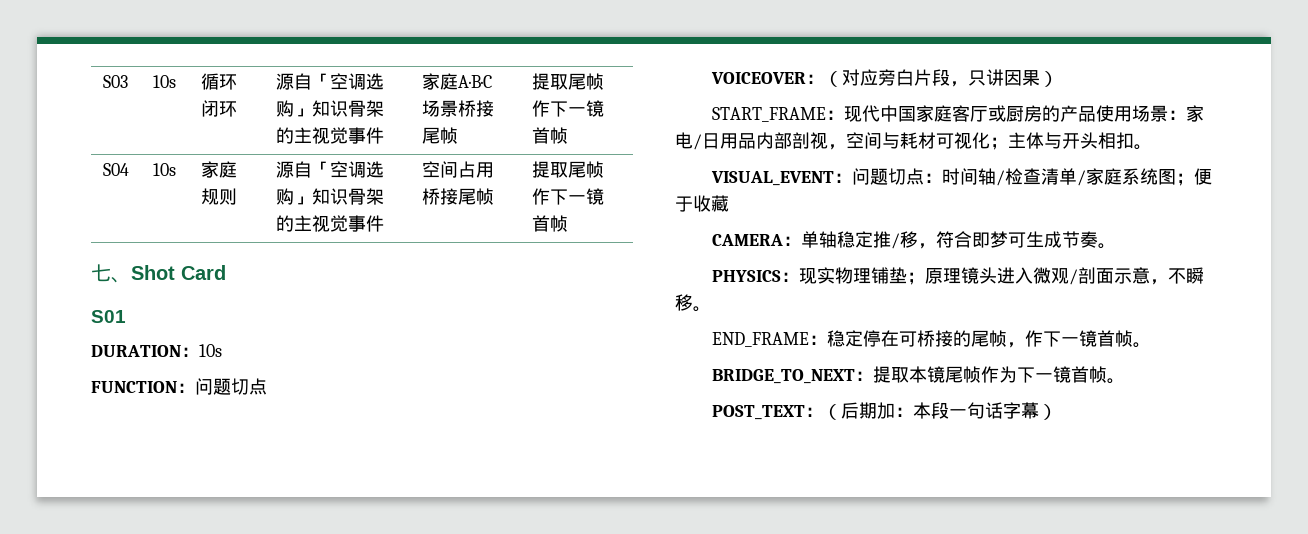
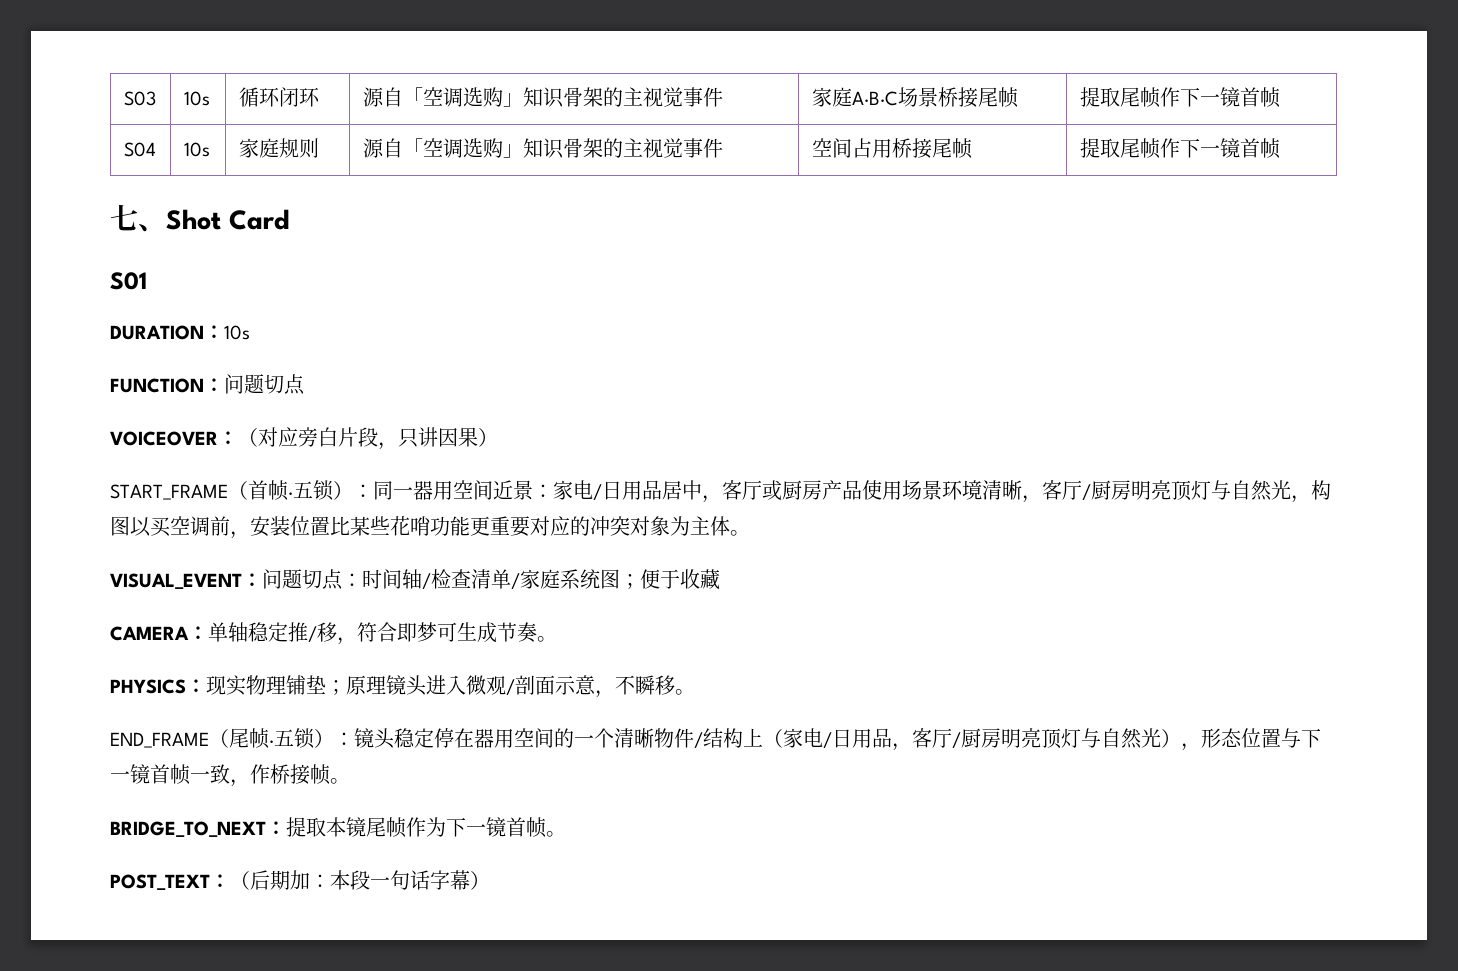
[825,105,1150,122] ：现代中国家庭客厅或厨房的产品使用场 -> [228,480,513,501] （首帧·五锁）：同一器用空间近
[756,132,1134,150] 内部剖视，空间与耗材可视化；主体与开头相扣 -> [662,480,1331,503] [110,516,730,539] 居中，客厅或厨房产品使用场景环境清晰，客厅/厨房明亮顶灯与自然光，构图以买空调前，安装位置比某些花哨功能更重要对应的冲突对象为主体
[808,330,1115,348] ：稳定停在可桥接的尾帧，作下一镜首 -> [209,728,1321,751] [110,764,310,787] （尾帧·五锁）：镜头稳定停在器用空间的一个清晰物件/结构上（家电/日用品，客厅/厨房明亮顶灯与自然光），形态位置与下一镜首帧一致，作桥接

